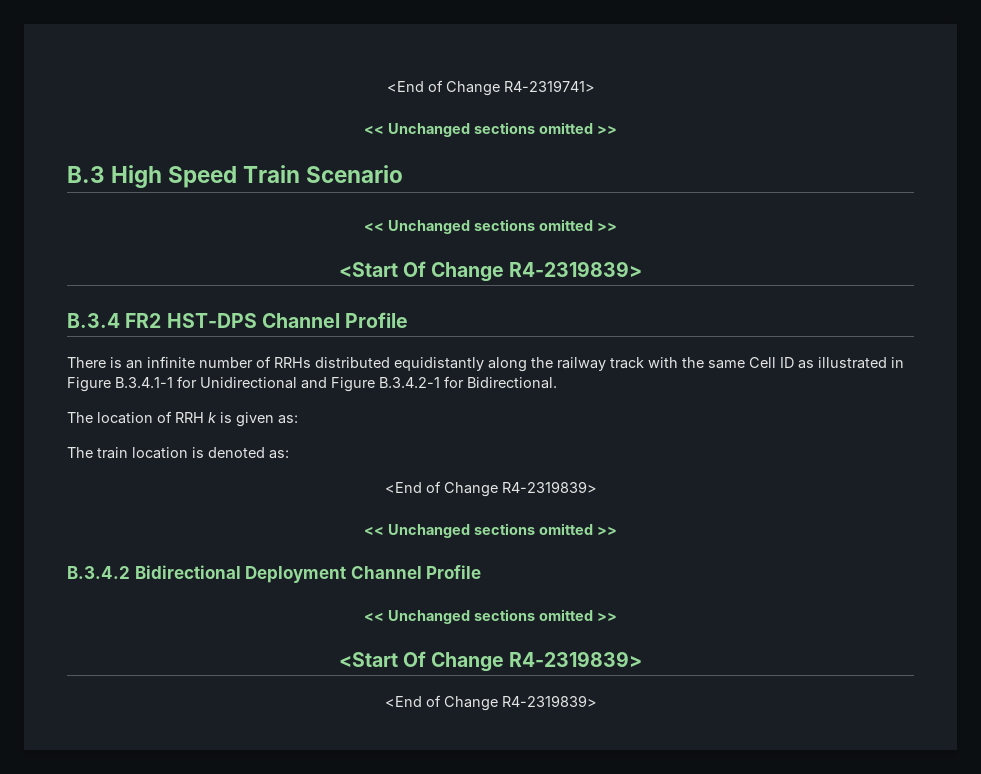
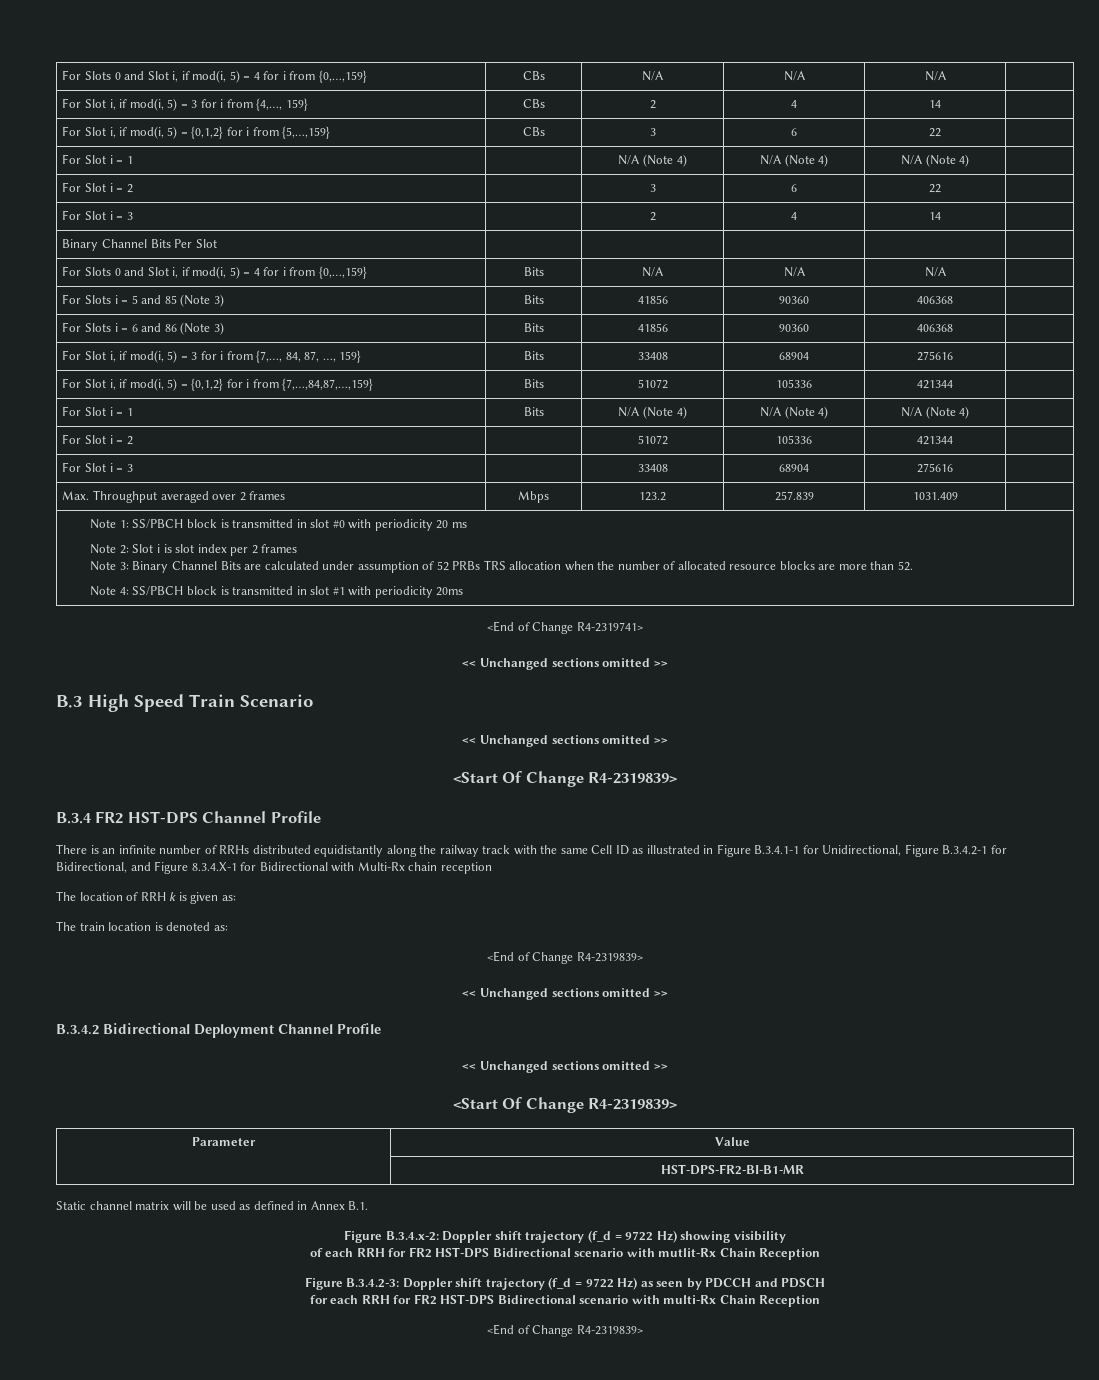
(386, 86) none -> [62,70,367,83] [522,71,545,80] [642,71,663,81] [783,71,805,81] [924,71,946,81] [62,98,308,111] [522,99,545,108] [649,100,656,109] [791,100,797,108] [929,100,941,108] [62,126,331,139] [522,127,545,136] [649,128,656,136] [791,128,797,136] [929,128,941,137] [62,154,133,164] [618,154,687,167] [759,154,829,167] [900,154,970,167] [62,182,133,193] [649,184,656,192] [791,184,797,192] [929,184,941,193] [62,210,133,220] [649,212,656,221] [791,212,797,220] [929,212,941,220] [62,239,217,251] [62,266,367,279] [523,267,544,276] [642,267,663,277] [783,267,805,277] [924,267,946,277] [62,294,224,307] [523,295,544,304] [637,295,668,304] [779,296,809,304] [917,296,953,304] [62,322,224,335] [523,323,544,332] [637,323,668,332] [779,324,809,332] [917,324,953,332] [62,350,362,363] [523,351,544,360] [637,352,668,360] [779,352,809,360] [917,351,953,361] [62,378,374,391] [523,379,544,388] [637,379,668,389] [776,379,812,388] [917,380,953,389] [62,406,133,416] [523,407,544,416] [618,406,687,419] [759,406,829,419] [900,406,970,419] [62,434,133,445] [637,435,668,445] [776,435,812,444] [917,436,953,445] [62,462,133,472] [637,464,668,472] [779,464,809,472] [917,463,953,473] [62,490,286,503] [518,491,549,503] [639,492,666,501] [774,491,814,501] [912,492,958,500] [90,519,467,531] [90,544,298,556] [90,560,913,573] [90,586,464,598] For Slots 0 and Slot i, if mod(i, 5) = 4 for i from {0,…,159} | CBs | N/A | N/A | N/A | // For Slot i, if mod(i, 5) = 3 for i from {4,…, 159} | CBs | 2 | 4 | 14 | // For Slot i, if mod(i, 5) = {0,1,2} for i from {5,…,159} | CBs | 3 | 6 | 22 | // For Slot i = 1 | | N/A (Note 4) | N/A (Note 4) | N/A (Note 4) | // For Slot i = 2 | | 3 | 6 | 22 | // For Slot i = 3 | | 2 | 4 | 14 | // Binary Channel Bits Per Slot | | | | | // For Slots 0 and Slot i, if mod(i, 5) = 4 for i from {0,…,159} | Bits | N/A | N/A | N/A | // For Slots i = 5 and 85 (Note 3) | Bits | 41856 | 90360 | 406368 | // For Slots i = 6 and 86 (Note 3) | Bits | 41856 | 90360 | 406368 | // For Slot i, if mod(i, 5) = 3 for i from {7,…, 84, 87, …, 159} | Bits | 33408 | 68904 | 275616 | // For Slot i, if mod(i, 5) = {0,1,2} for i from {7,…,84,87,…,159} | Bits | 51072 | 105336 | 421344 | // For Slot i = 1 | Bits | N/A (Note 4) | N/A (Note 4) | N/A (Note 4) | // For Slot i = 2 | | 51072 | 105336 | 421344 | // For Slot i = 3 | | 33408 | 68904 | 275616 | // Max. Throughput averaged over 2 frames | Mbps | 123.2 | 257.839 | 1031.409 | // Note 1: SS/PBCH block is transmitted in slot #0 with periodicity 20 ms // Note 2: Slot i is slot index per 2 frames // Note 3: Binary Channel Bits are calculated under assumption of 52 PRBs TRS allocation when the number of allocated resource blocks are more than 52. // Note 4: SS/PBCH block is transmitted in slot #1 with periodicity 20ms //
[200,377,327,389] Unidirectional and -> [822,845,902,856] Unidirectional,
[467,377,557,389] Bidirectional. -> [56,861,492,874] Bidirectional, and Figure 8.3.4.X-1 for Bidirectional with Multi-Rx chain reception
(643, 659) none -> [192,1137,256,1146] [714,1137,750,1146] [660,1164,804,1175] [56,1201,369,1211] [344,1230,786,1243] [309,1247,821,1260] [304,1277,826,1290] [309,1294,821,1307] // Parameter | Value // | HST-DPS-FR2-BI-B1-MR // Static channel matrix will be used as defined in Annex B.1. // Figure B.3.4.x-2: Doppler shift trajectory (f_d = 9722 Hz) showing visibility // of each RRH for FR2 HST-DPS Bidirectional scenario with mutlit-Rx Chain Reception // Figure B.3.4.2-3: Doppler shift trajectory (f_d = 9722 Hz) as seen by PDCCH and PDSCH // for each RRH for FR2 HST-DPS Bidirectional scenario with multi-Rx Chain Reception

